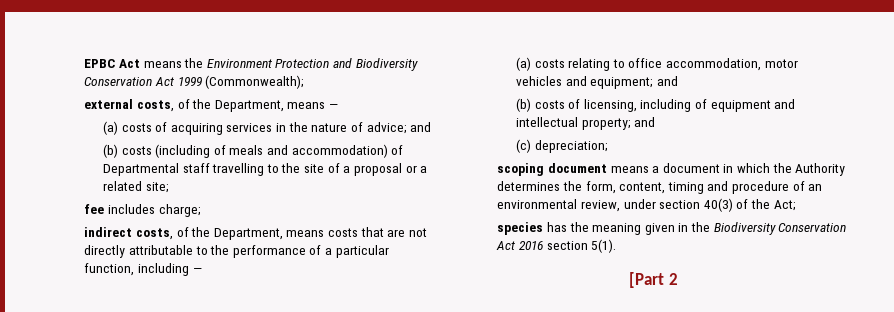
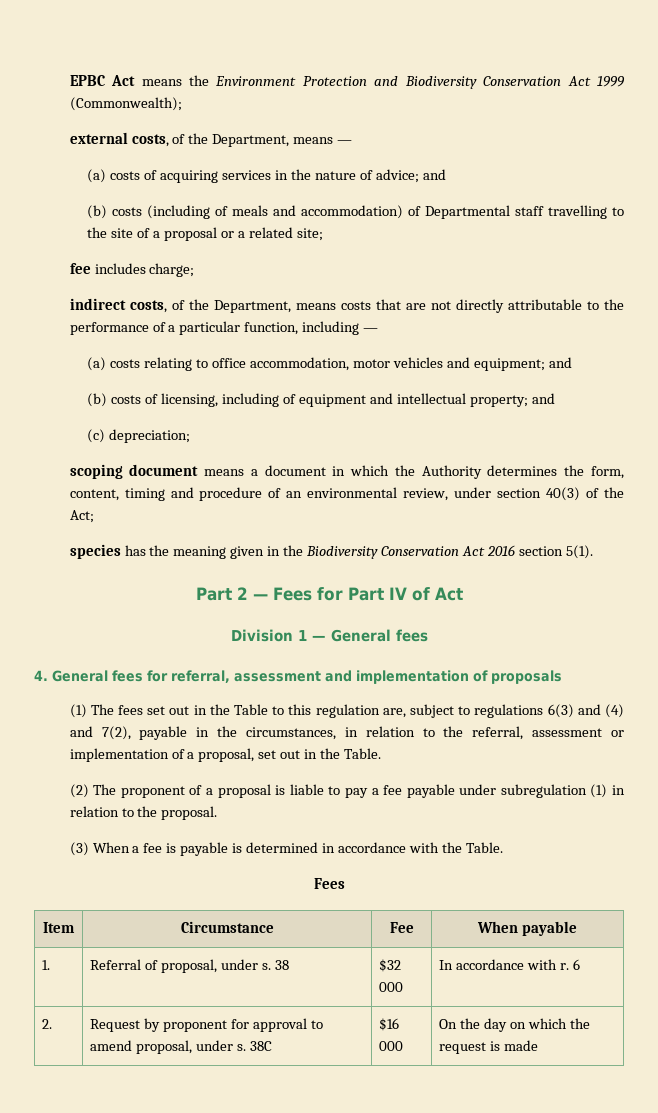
[629,272,678,288] [Part 2 -> [195,587,463,601] [230,629,428,642] [34,670,562,684] [69,704,625,718] [69,726,624,740] [69,748,381,762] [69,784,625,798] [69,806,218,820] [69,842,503,856] [313,878,345,889] [43,922,75,933] [180,921,274,933] [389,922,414,933] [477,921,577,936] [42,960,51,970] [90,959,289,973] [379,959,402,972] [379,982,404,992] [439,959,580,970] [42,1019,53,1029] [90,1018,323,1032] [90,1040,272,1054] [379,1018,400,1031] [379,1041,404,1051] [439,1018,590,1032] [439,1040,538,1054] Part 2 — Fees for Part IV of Act // Division 1 — General fees // 4. General fees for referral, assessment and implementation of proposals // (1) The fees set out in the Table to this regulation are, subject to regulations 6(3) and (4) and 7(2), payable in the circumstances, in relation to the referral, assessment or implementation of a proposal, set out in the Table. // (2) The proponent of a proposal is liable to pay a fee payable under subregulation (1) in relation to the proposal. // (3) When a fee is payable is determined in accordance with the Table. // Fees // Item | Circumstance | Fee | When payable // 1. | Referral of proposal, under s. 38 | $32 000 | In accordance with r. 6 // 2. | Request by proponent for approval to amend proposal, under s. 38C | $16 000 | On the day on which the request is made

